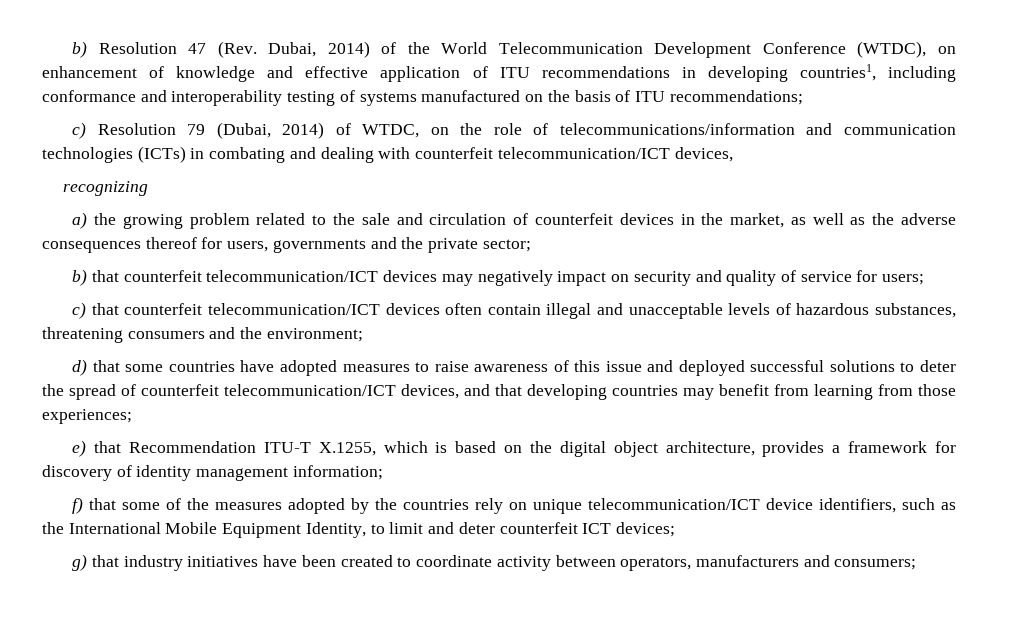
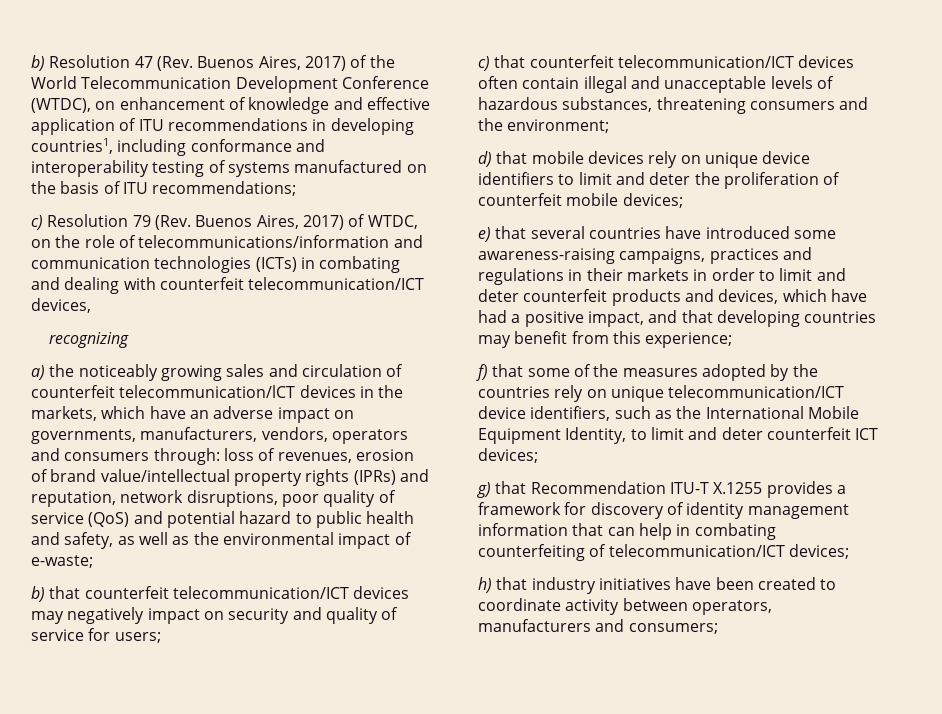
[268,41,370,58] Dubai, 2014) -> [197,56,346,71] Buenos Aires, 2017)
[216,122,325,139] (Dubai, 2014) -> [154,215,344,230] (Rev. Buenos Aires, 2017)
[122,213,390,229] growing problem related to the sale -> [78,364,265,381] noticeably growing sales
(613, 219) none -> [119,385,296,398] telecommunication/lCT
[730,213,957,228] [42,237,531,253] market, as well as the adverse consequences thereof for users, governments and the private sector; -> [31,406,354,423] [31,427,408,444] [31,448,414,465] [31,469,429,486] [31,490,396,507] [31,511,415,528] [31,532,412,549] [31,555,93,568] markets, which have an adverse impact on governments, manufacturers, vendors, operators and consumers through: loss of revenues, erosion of brand value/intellectual property rights (IPRs) and reputation, network disruptions, poor quality of service (QoS) and potential hazard to public health and safety, as well as the environmental impact of e-waste;
[125,360,957,376] [42,384,459,400] some countries have adopted measures to raise awareness of this issue and deployed successful solutions to deter the spread of counterfeit telecommunication/ICT devices, -> [531,151,811,168] [478,172,841,189] [478,193,683,208] [478,226,836,242] [478,247,812,264] [478,268,846,285] [478,289,867,306] [478,310,644,327] mobile devices rely on unique device identifiers to limit and deter the proliferation of counterfeit mobile devices; // e) that several countries have introduced some awareness-raising campaigns, practices and regulations in their markets in order to limit and deter counterfeit products and devices, which have had a positive impact,
[814,384,956,400] [42,409,132,424] [72,440,957,457] [42,465,383,481] learning from those experiences; // e) that Recommendation ITU-T X.1255, which is based on the digital object architecture, provides a framework for discovery of identity management information; -> [612,331,733,348] this experience;
(119, 561) none -> [530,481,846,498] [478,502,849,519] [478,523,776,540] [478,544,849,561] [478,577,528,593] Recommendation ITU-T X.1255 provides a framework for discovery of identity management information that can help in combating counterfeiting of telecommunication/ICT devices; // h) that

